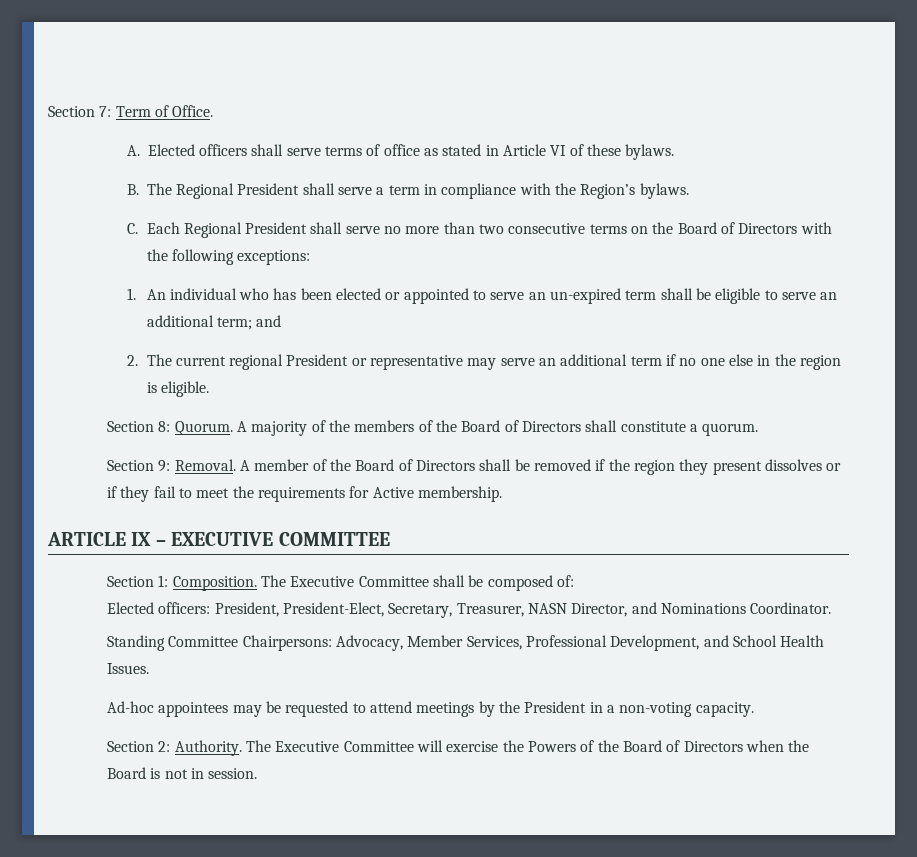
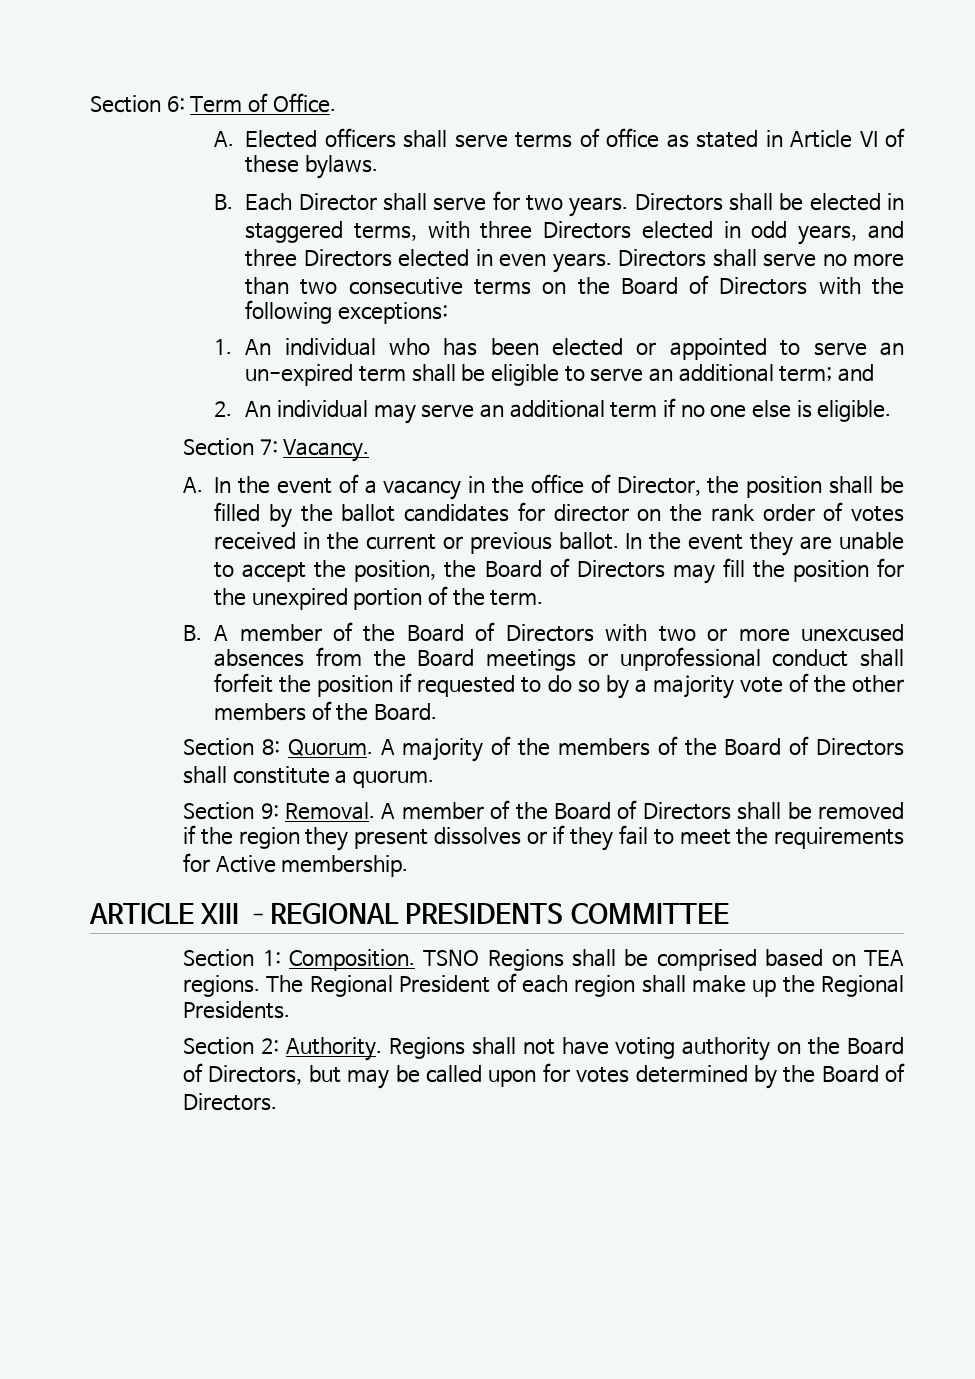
[48,106,112,117] Section 7: -> [90,95,185,113] Section 6:
[146,183,689,199] [126,222,308,238] The Regional President shall serve a term in compliance with the Region’s bylaws. // C. Each Regional President -> [245,191,905,217] [245,221,905,245] [245,249,707,273] Each Director shall serve for two years. Directors shall be elected in staggered terms, with three Directors elected in odd years, and three Directors elected in even years. Directors
[146,354,464,370] The current regional President or representative -> [245,400,368,418] An individual
[757,354,841,370] [146,381,209,397] in the region is eligible. -> [796,400,892,422] [183,438,370,462] [183,474,905,500] [214,502,905,528] [214,532,904,556] [214,558,904,584] [214,586,544,610] [183,622,905,642] [214,647,905,671] [214,673,904,699] [214,701,438,721] is eligible. // Section 7: Vacancy. // A. In the event of a vacancy in the office of Director, the position shall be filled by the ballot candidates for director on the rank order of votes received in the current or previous ballot. In the event they are unable to accept the position, the Board of Directors may fill the position for the unexpired portion of the term. // B. A member of the Board of Directors with two or more unexcused absences from the Board meetings or unprofessional conduct shall forfeit the position if requested to do so by a majority vote of the other members of the Board.
[131,532,274,546] IX – EXECUTIVE -> [200,903,564,924] XIII –REGIONAL PRESIDENTS
[261,575,574,591] [107,602,832,618] [107,635,825,651] [107,663,150,674] [107,701,754,717] [107,740,810,756] [107,767,258,779] The Executive Committee shall be composed of: // Elected officers: President, President-Elect, Secretary, Treasurer, NASN Director, and Nominations Coordinator. // Standing Committee Chairpersons: Advocacy, Member Services, Professional Development, and School Health Issues. // Ad-hoc appointees may be requested to attend meetings by the President in a non-voting capacity. // Section 2: Authority. The Executive Committee will exercise the Powers of the Board of Directors when the Board is not in session. -> [423,949,905,971] [183,973,904,997] [183,1001,291,1019] [183,1037,905,1061] [183,1063,905,1089] [183,1093,278,1111] TSNO Regions shall be comprised based on TEA regions. The Regional President of each region shall make up the Regional Presidents. // Section 2: Authority. Regions shall not have voting authority on the Board of Directors, but may be called upon for votes determined by the Board of Directors.

